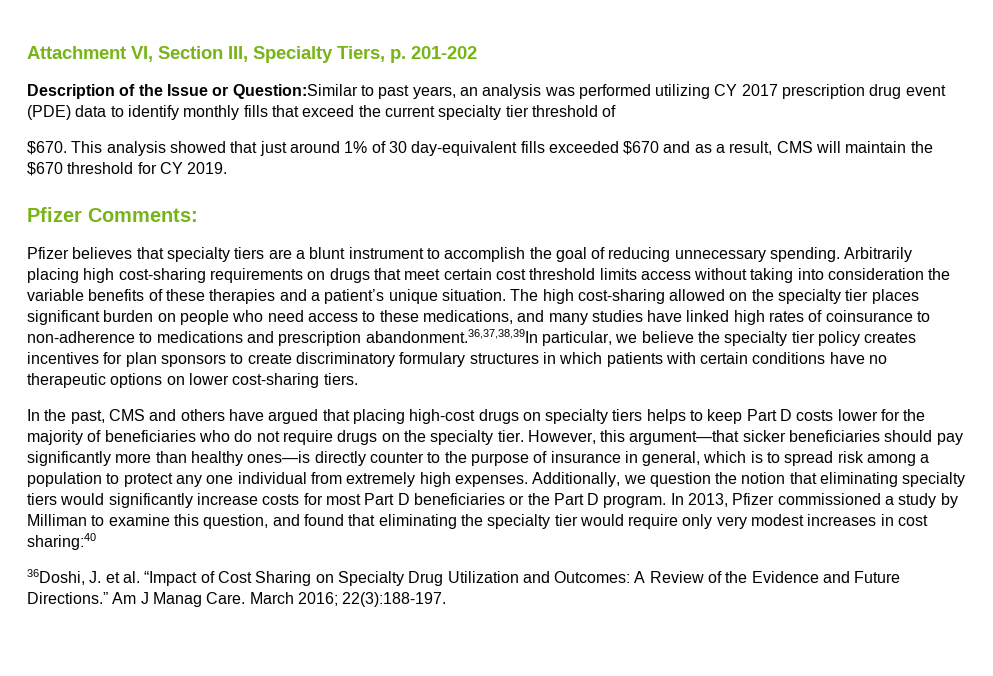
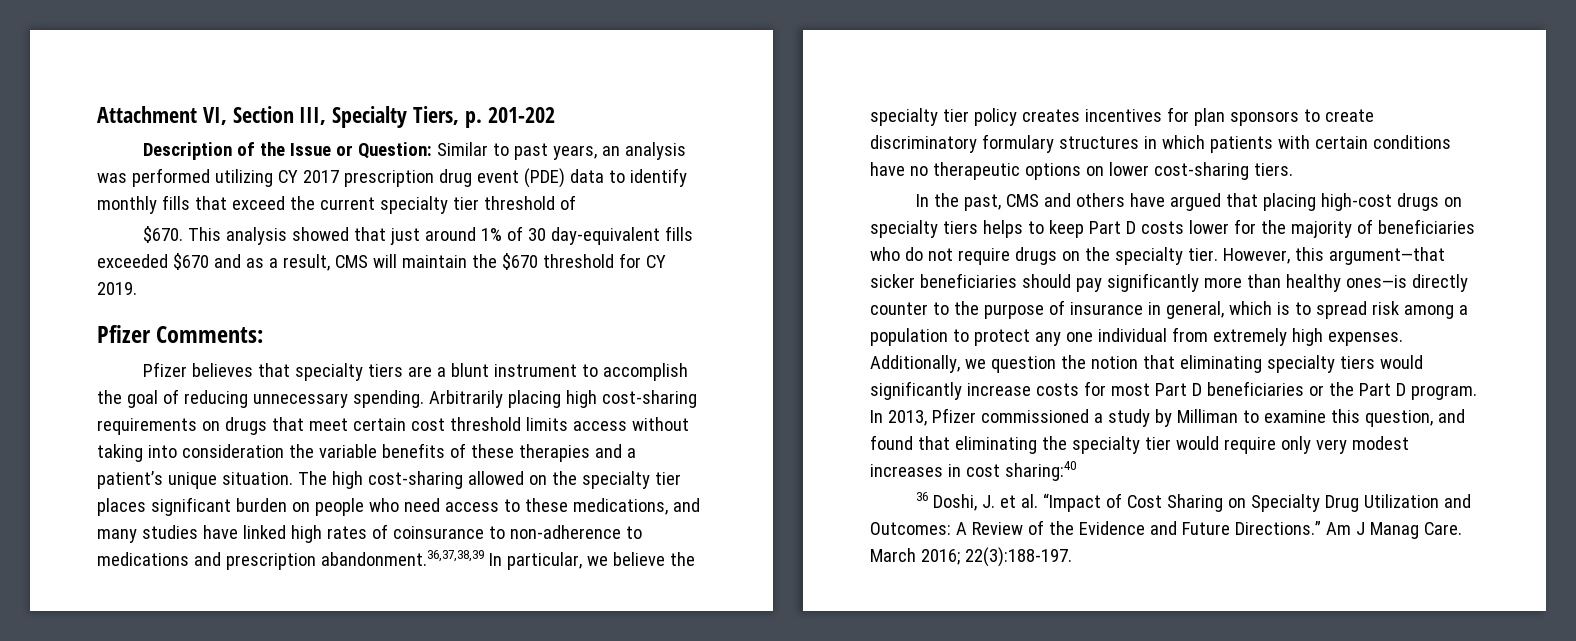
[232,84,358,99] Question:Similar -> [358,142,489,159] Question: Similar
[365,329,538,343] abandonment.36,37,38,39In -> [320,550,502,566] abandonment.36,37,38,39 In
[27,569,85,585] 36Doshi, -> [916,492,978,511] 36 Doshi,

